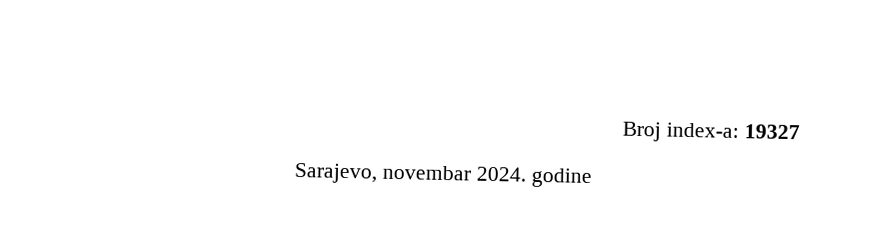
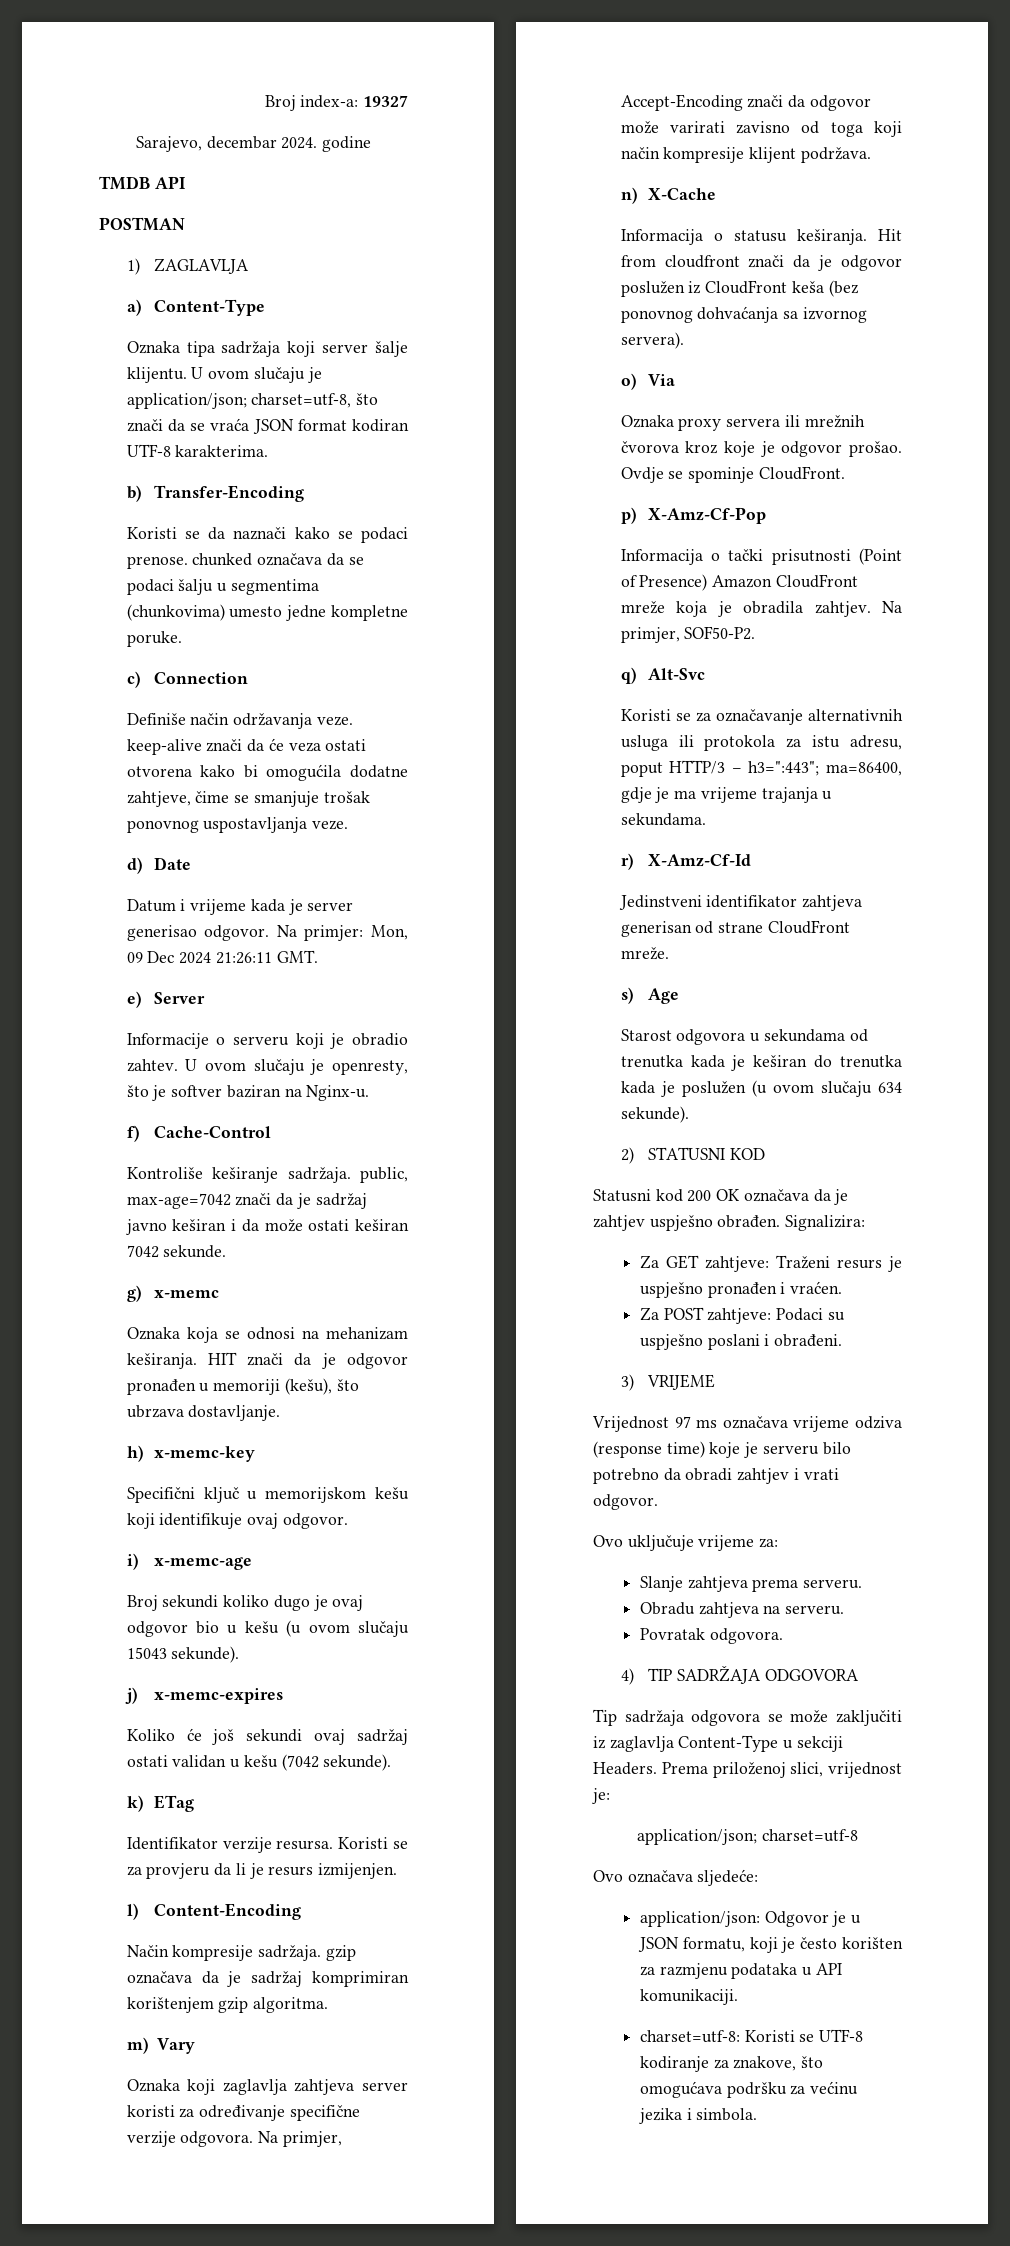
[382,164,472,181] novembar -> [206,136,277,149] decembar
(592, 178) none -> [99,176,186,190] [99,217,185,231] [126,258,250,275] [126,299,266,316] [126,341,408,357] [126,367,322,383] [126,393,379,409] [126,418,409,434] [126,444,269,457] [126,485,305,502] [126,527,408,543] [126,553,364,569] [126,579,319,595] [126,604,408,621] [126,631,182,647] [126,671,249,688] [126,713,353,729] [126,738,367,755] [126,764,408,781] [126,791,370,807] [126,817,349,833] [126,857,192,874] [126,899,354,915] [126,925,408,941] [126,950,318,964] [126,991,206,1008] [126,1033,408,1049] [126,1059,408,1075] [126,1085,370,1101] [126,1125,272,1142] [126,1167,408,1183] [126,1193,367,1209] [125,1219,409,1235] [126,1245,227,1258] [126,1285,220,1302] [126,1327,408,1343] [126,1352,408,1369] [126,1378,359,1395] [126,1405,281,1421] [126,1445,256,1462] [126,1487,409,1503] [126,1513,348,1529] [126,1553,253,1570] [126,1595,364,1611] [126,1620,409,1637] [126,1646,240,1663] [124,1687,284,1704] [126,1728,408,1745] [126,1754,392,1771] [126,1795,195,1812] [126,1837,408,1853] [126,1863,398,1879] [126,1903,302,1920] [126,1945,356,1961] [126,1971,409,1987] [126,1997,329,2013] [126,2037,196,2054] [126,2079,408,2095] [126,2105,360,2121] [126,2131,342,2147] [620,94,871,111] [620,121,902,137] [620,147,871,163] [620,187,717,204] [620,229,902,245] [620,255,902,271] [620,280,859,297] [620,306,867,323] [620,332,684,349] [620,373,676,390] [620,415,865,431] [620,441,902,457] [620,466,845,483] [620,507,767,524] [620,548,902,565] [620,574,858,591] [620,601,902,617] [620,626,756,643] [620,667,706,684] [620,709,903,725] [620,735,902,751] [620,760,902,777] [620,787,833,803] [620,813,706,826] [620,853,752,870] [618,895,863,911] [620,920,850,937] [620,947,669,960] [620,987,680,1004] [620,1029,868,1045] [620,1055,902,1071] [620,1080,902,1097] [620,1106,689,1123] [620,1147,766,1164] [593,1189,849,1205] [593,1215,866,1231] [639,1255,902,1272] [639,1281,843,1298] [639,1307,845,1324] [639,1334,843,1350] [620,1374,716,1391] [592,1416,902,1432] [593,1441,851,1458] [593,1468,839,1484] [593,1494,658,1510] [593,1535,779,1551] [639,1576,863,1592] [639,1602,845,1618] [639,1628,783,1644] [620,1666,859,1685] [593,1709,902,1726] [593,1735,843,1752] [593,1762,902,1778] [592,1788,610,1804] [637,1829,858,1845] [593,1869,759,1886] [639,1911,862,1927] [637,1937,903,1953] [639,1963,842,1979] [639,1989,738,2005] [639,2029,864,2043] [639,2056,824,2072] [639,2081,859,2098] [638,2108,758,2124] // TMDB API // POSTMAN // 1) ZAGLAVLJA // a) Content-Type // Oznaka tipa sadržaja koji server šalje klijentu. U ovom slučaju je application/json; charset=utf-8, što znači da se vraća JSON format kodiran UTF-8 karakterima. // b) Transfer-Encoding // Koristi se da naznači kako se podaci prenose. chunked označava da se podaci šalju u segmentima (chunkovima) umesto jedne kompletne poruke. // c) Connection // Definiše način održavanja veze. keep-alive znači da će veza ostati otvorena kako bi omogućila dodatne zahtjeve, čime se smanjuje trošak ponovnog uspostavljanja veze. // d) Date // Datum i vrijeme kada je server generisao odgovor. Na primjer: Mon, 09 Dec 2024 21:26:11 GMT. // e) Server // Informacije o serveru koji je obradio zahtev. U ovom slučaju je openresty, što je softver baziran na Nginx-u. // f) Cache-Control // Kontroliše keširanje sadržaja. public, max-age=7042 znači da je sadržaj javno keširan i da može ostati keširan 7042 sekunde. // g) x-memc // Oznaka koja se odnosi na mehanizam keširanja. HIT znači da je odgovor pronađen u memoriji (kešu), što ubrzava dostavljanje. // h) x-memc-key // Specifični ključ u memorijskom kešu koji identifikuje ovaj odgovor. // i) x-memc-age // Broj sekundi koliko dugo je ovaj odgovor bio u kešu (u ovom slučaju 15043 sekunde). // j) x-memc-expires // Koliko će još sekundi ovaj sadržaj ostati validan u kešu (7042 sekunde). // k) ETag // Identifikator verzije resursa. Koristi se za provjeru da li je resurs izmijenjen. // l) Content-Encoding // Način kompresije sadržaja. gzip označava da je sadržaj komprimiran korištenjem gzip algoritma. // m) Vary // Oznaka koji zaglavlja zahtjeva server koristi za određivanje specifične verzije odgovora. Na primjer, Accept-Encoding znači da odgovor može varirati zavisno od toga koji način kompresije klijent podržava. // n) X-Cache // Informacija o statusu keširanja. Hit from cloudfront znači da je odgovor poslužen iz CloudFront keša (bez ponovnog dohvaćanja sa izvornog servera). // o) Via // Oznaka proxy servera ili mrežnih čvorova kroz koje je odgovor prošao. Ovdje se spominje CloudFront. // p) X-Amz-Cf-Pop // Informacija o tački prisutnosti (Point of Presence) Amazon CloudFront mreže koja je obradila zahtjev. Na primjer, SOF50-P2. // q) Alt-Svc // Koristi se za označavanje alternativnih usluga ili protokola za istu adresu, poput HTTP/3 – h3=":443"; ma=86400, gdje je ma vrijeme trajanja u sekundama. // r) X-Amz-Cf-Id // Jedinstveni identifikator zahtjeva generisan od strane CloudFront mreže. // s) Age // Starost odgovora u sekundama od trenutka kada je keširan do trenutka kada je poslužen (u ovom slučaju 634 sekunde). // 2) STATUSNI KOD // Statusni kod 200 OK označava da je zahtjev uspješno obrađen. Signalizira: // Za GET zahtjeve: Traženi resurs je uspješno pronađen i vraćen. // Za POST zahtjeve: Podaci su uspješno poslani i obrađeni. // 3) VRIJEME // Vrijednost 97 ms označava vrijeme odziva (response time) koje je serveru bilo potrebno da obradi zahtjev i vrati odgovor. // Ovo uključuje vrijeme za: // Slanje zahtjeva prema serveru. // Obradu zahtjeva na serveru. // Povratak odgovora. // 4) TIP SADRŽAJA ODGOVORA // Tip sadržaja odgovora se može zaključiti iz zaglavlja Content-Type u sekciji Headers. Prema priloženoj slici, vrijednost je: // application/json; charset=utf-8 // Ovo označava sljedeće: // application/json: Odgovor je u JSON formatu, koji je često korišten za razmjenu podataka u API komunikaciji. // charset=utf-8: Koristi se UTF-8 kodiranje za znakove, što omogućava podršku za većinu jezika i simbola.

